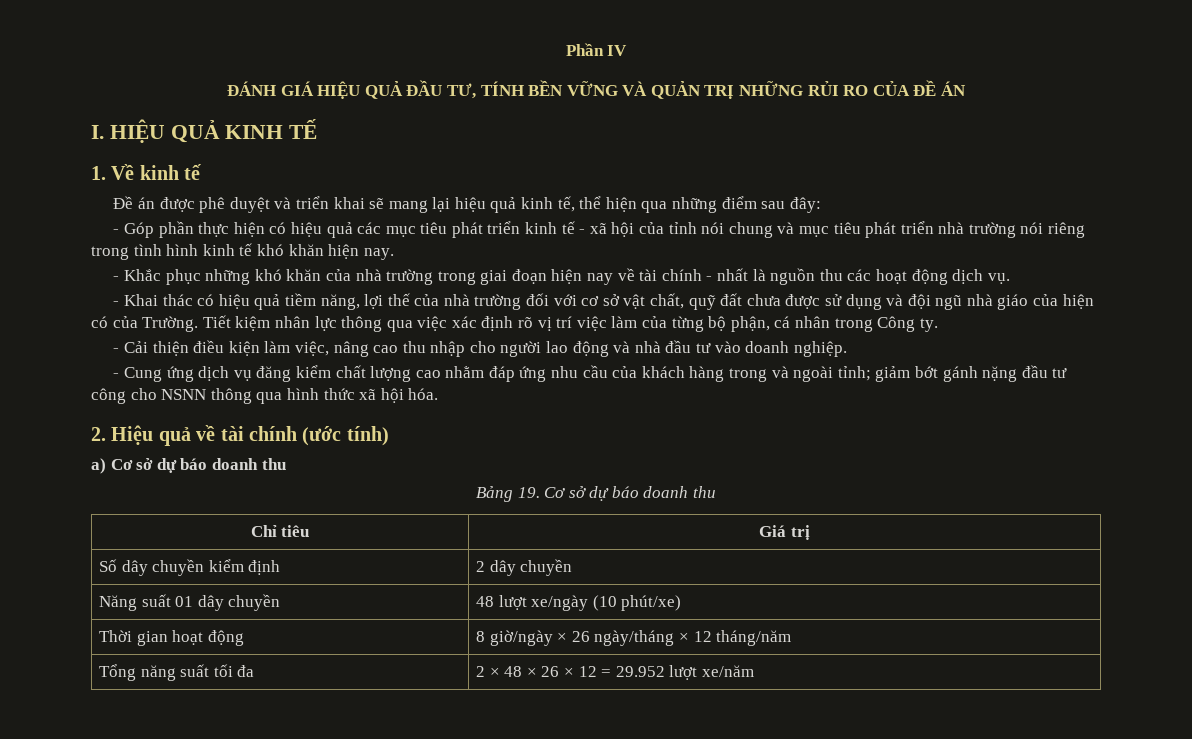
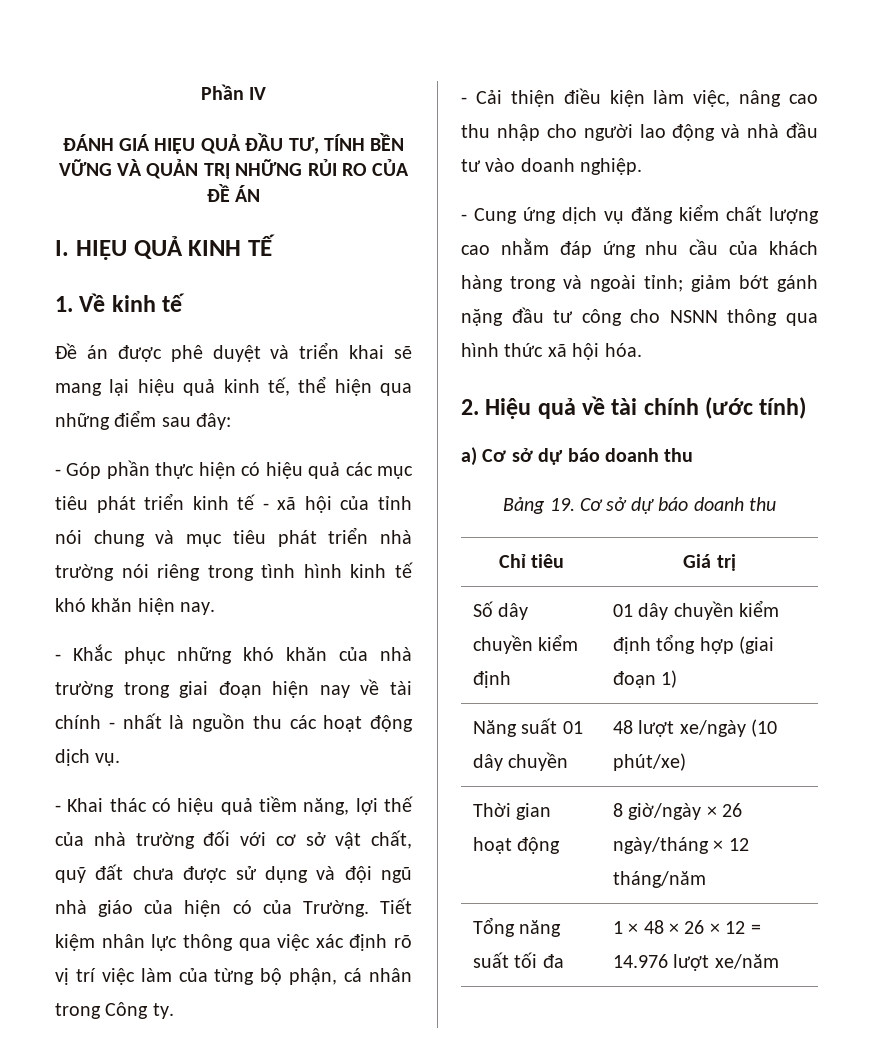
[476,559,573,576] 2 dây chuyền -> [612,600,780,620] [612,634,775,654] [612,670,678,688] 01 dây chuyền kiểm định tổng hợp (giai đoạn 1)
[476,666,486,677] 2 -> [612,921,623,934] 1
[615,666,665,677] 29.952 -> [612,954,668,968] 14.976

